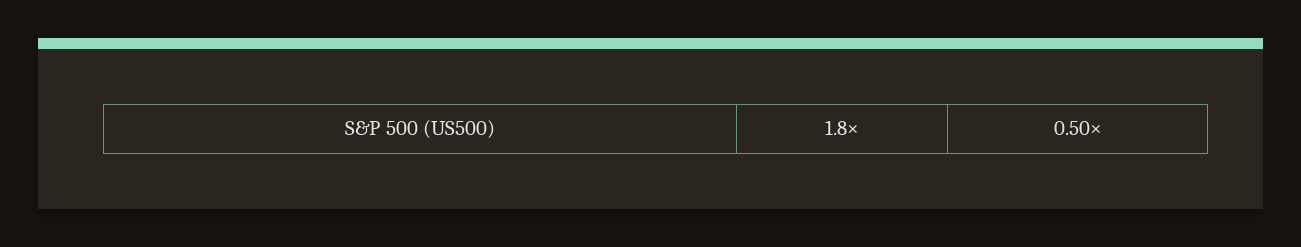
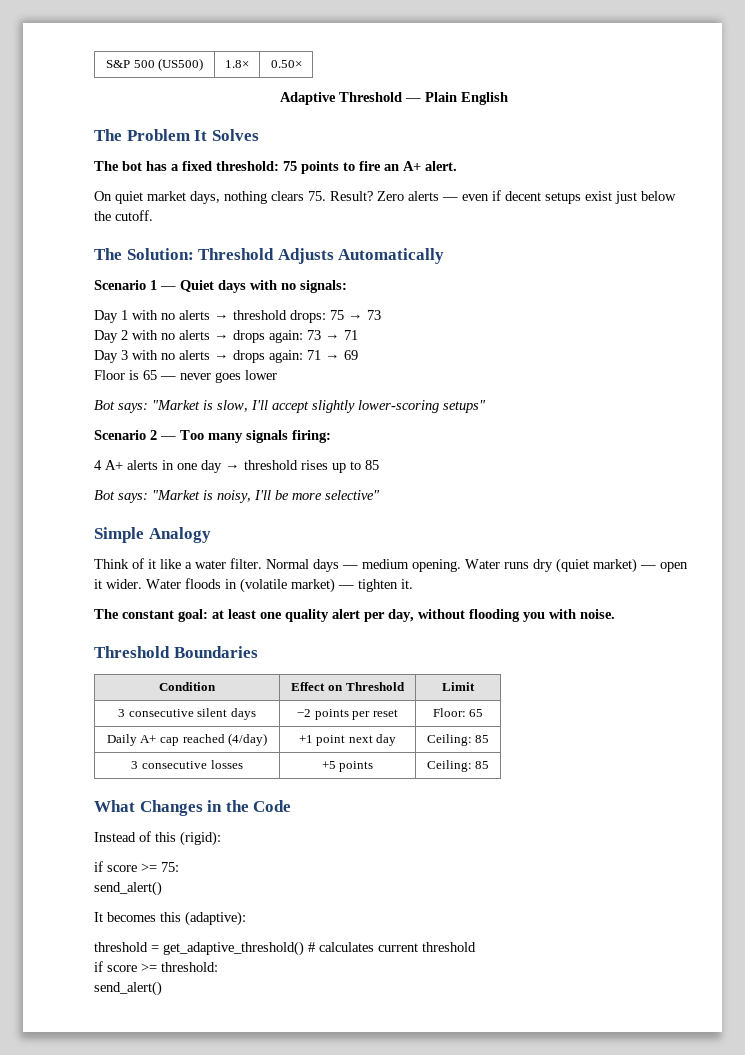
(1102, 128) none -> [280,92,508,105] [94,129,259,141] [94,161,457,174] [94,190,676,204] [94,210,153,221] [94,248,445,264] [94,280,347,293] [94,310,381,323] [94,330,358,343] [94,350,358,363] [94,370,277,383] [94,400,486,413] [94,430,331,443] [94,460,379,473] [94,490,380,503] [94,527,211,543] [94,558,688,573] [94,578,413,593] [94,609,615,622] [94,646,258,658] [159,682,216,691] [291,682,405,691] [442,682,475,691] [118,708,256,720] [297,709,398,720] [432,708,484,717] [106,733,268,746] [298,734,397,746] [426,734,490,746] [131,760,243,769] [321,761,374,772] [426,760,490,772] [94,800,292,816] [94,831,221,846] [94,861,179,872] [94,881,162,896] [94,911,246,926] [94,941,476,956] [94,961,218,972] [94,981,162,996] // Adaptive Threshold — Plain English // The Problem It Solves // The bot has a fixed threshold: 75 points to fire an A+ alert. // On quiet market days, nothing clears 75. Result? Zero alerts — even if decent setups exist just below the cutoff. // The Solution: Threshold Adjusts Automatically // Scenario 1 — Quiet days with no signals: // Day 1 with no alerts → threshold drops: 75 → 73 // Day 2 with no alerts → drops again: 73 → 71 // Day 3 with no alerts → drops again: 71 → 69 // Floor is 65 — never goes lower // Bot says: "Market is slow, I'll accept slightly lower-scoring setups" // Scenario 2 — Too many signals firing: // 4 A+ alerts in one day → threshold rises up to 85 // Bot says: "Market is noisy, I'll be more selective" // Simple Analogy // Think of it like a water filter. Normal days — medium opening. Water runs dry (quiet market) — open it wider. Water floods in (volatile market) — tighten it. // The constant goal: at least one quality alert per day, without flooding you with noise. // Threshold Boundaries // Condition | Effect on Threshold | Limit // 3 consecutive silent days | −2 points per reset | Floor: 65 // Daily A+ cap reached (4/day) | +1 point next day | Ceiling: 85 // 3 consecutive losses | +5 points | Ceiling: 85 // What Changes in the Code // Instead of this (rigid): // if score >= 75: // send_alert() // It becomes this (adaptive): // threshold = get_adaptive_threshold() # calculates current threshold // if score >= threshold: // send_alert()

